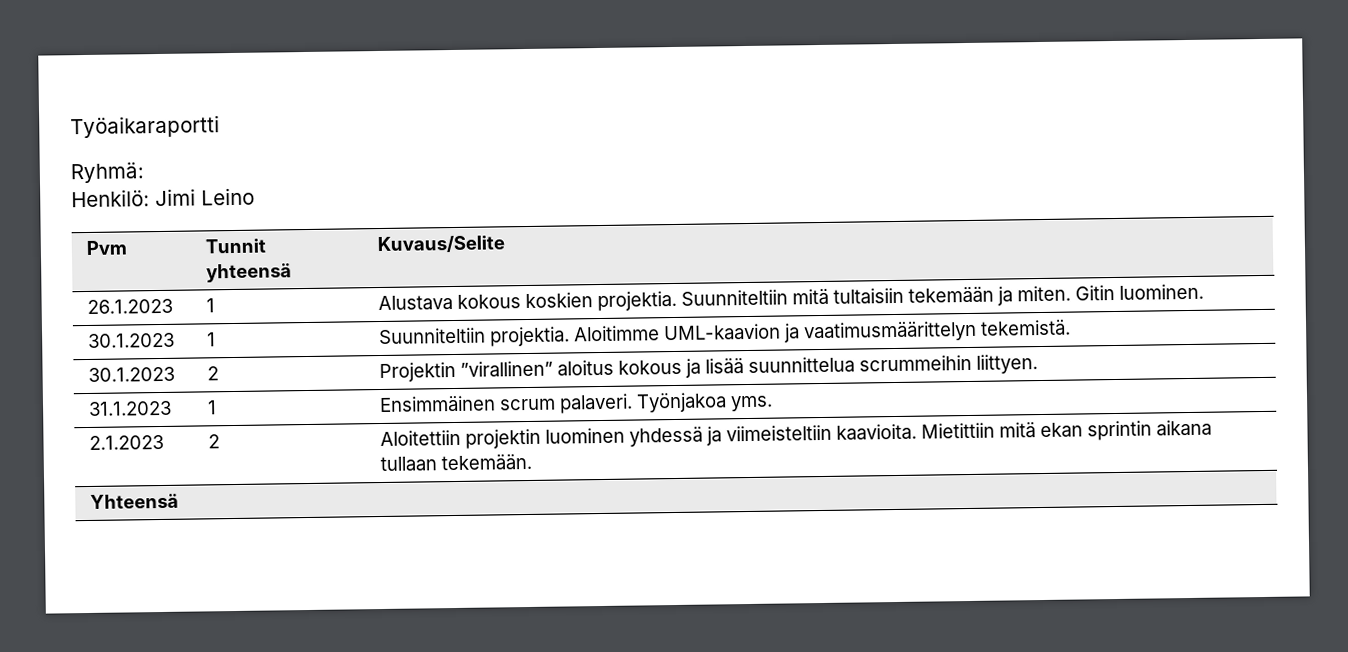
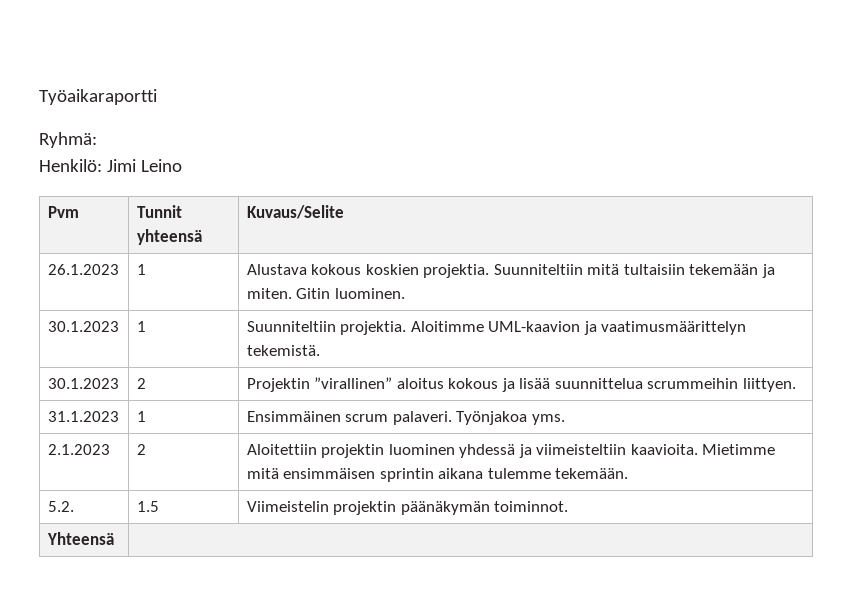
[921,422,1084,439] Mietittiin mitä ekan -> [702,444,776,455] [246,468,376,479] Mietimme mitä ensimmäisen
[380,456,438,472] tullaan -> [487,468,551,479] tulemme
(533, 462) none -> [47,501,74,512] [136,501,159,512] [246,501,569,515] // 5.2. | 1.5 | Viimeistelin projektin päänäkymän toiminnot.

